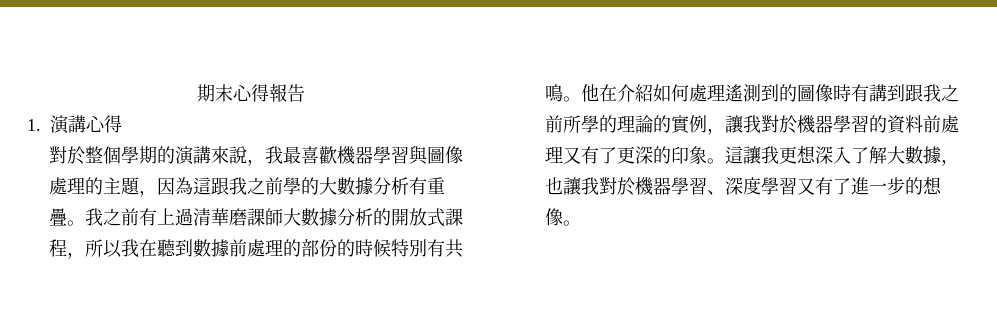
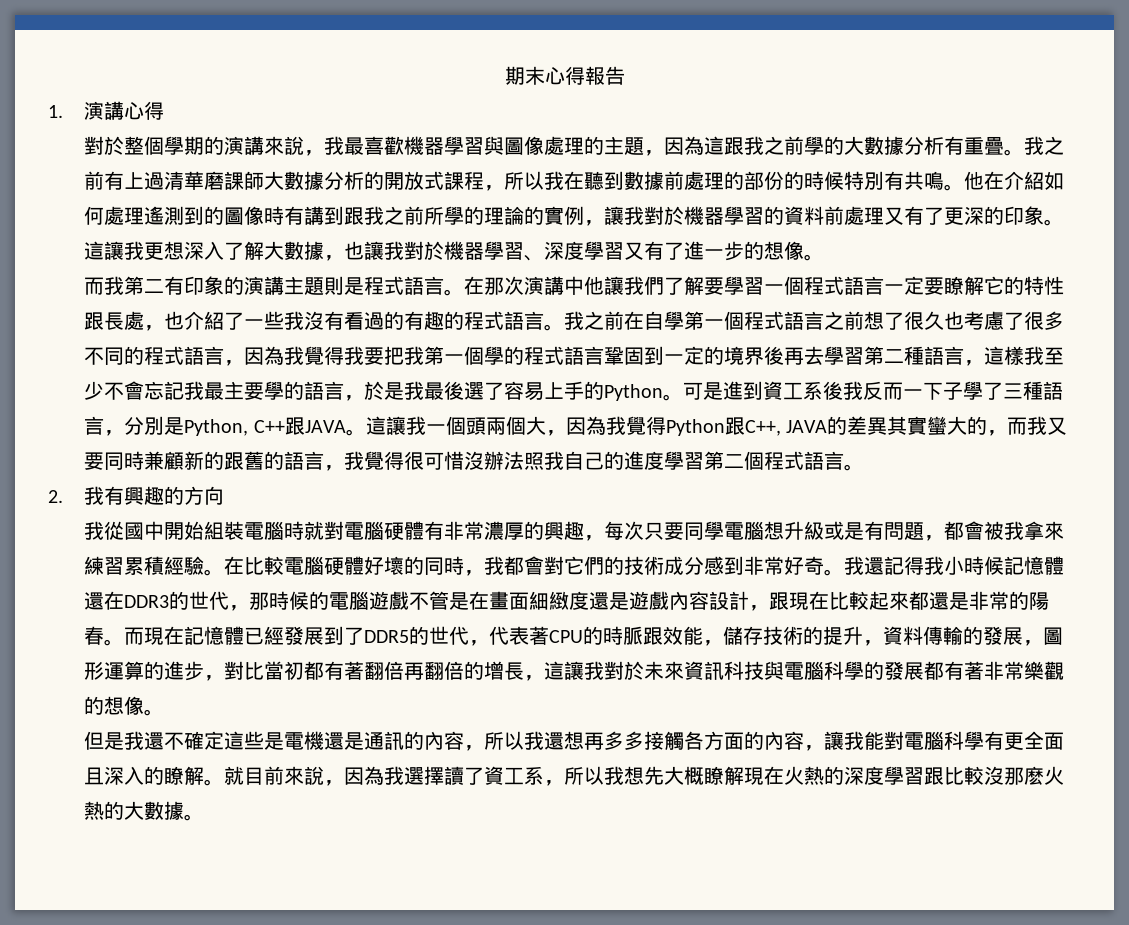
(581, 223) none -> [84,276,1065,296] [84,311,1065,331] [84,346,1065,366] [84,381,1064,401] [84,416,1068,436] [84,451,865,471] [48,486,225,505] [84,521,1065,541] [84,556,1065,576] [84,591,1050,611] [84,626,1064,646] [84,661,1065,681] [84,696,165,716] [84,731,1065,751] [84,766,1065,786] [84,801,205,821] // 而我第二有印象的演講主題則是程式語言。在那次演講中他讓我們了解要學習一個程式語言一定要瞭解它的特性跟長處，也介紹了一些我沒有看過的有趣的程式語言。我之前在自學第一個程式語言之前想了很久也考慮了很多不同的程式語言，因為我覺得我要把我第一個學的程式語言鞏固到一定的境界後再去學習第二種語言，這樣我至少不會忘記我最主要學的語言，於是我最後選了容易上手的Python。可是進到資工系後我反而一下子學了三種語言，分別是Python, C++跟JAVA。這讓我一個頭兩個大，因為我覺得Python跟C++, JAVA的差異其實蠻大的，而我又要同時兼顧新的跟舊的語言，我覺得很可惜沒辦法照我自己的進度學習第二個程式語言。 // 2.我有興趣的方向 // 我從國中開始組裝電腦時就對電腦硬體有非常濃厚的興趣，每次只要同學電腦想升級或是有問題，都會被我拿來練習累積經驗。在比較電腦硬體好壞的同時，我都會對它們的技術成分感到非常好奇。我還記得我小時候記憶體還在DDR3的世代，那時候的電腦遊戲不管是在畫面細緻度還是遊戲內容設計，跟現在比較起來都還是非常的陽春。而現在記憶體已經發展到了DDR5的世代，代表著CPU的時脈跟效能，儲存技術的提升，資料傳輸的發展，圖形運算的進步，對比當初都有著翻倍再翻倍的增長，這讓我對於未來資訊科技與電腦科學的發展都有著非常樂觀的想像。 // 但是我還不確定這些是電機還是通訊的內容，所以我還想再多多接觸各方面的內容，讓我能對電腦科學有更全面且深入的瞭解。就目前來說，因為我選擇讀了資工系，所以我想先大概瞭解現在火熱的深度學習跟比較沒那麽火熱的大數據。

